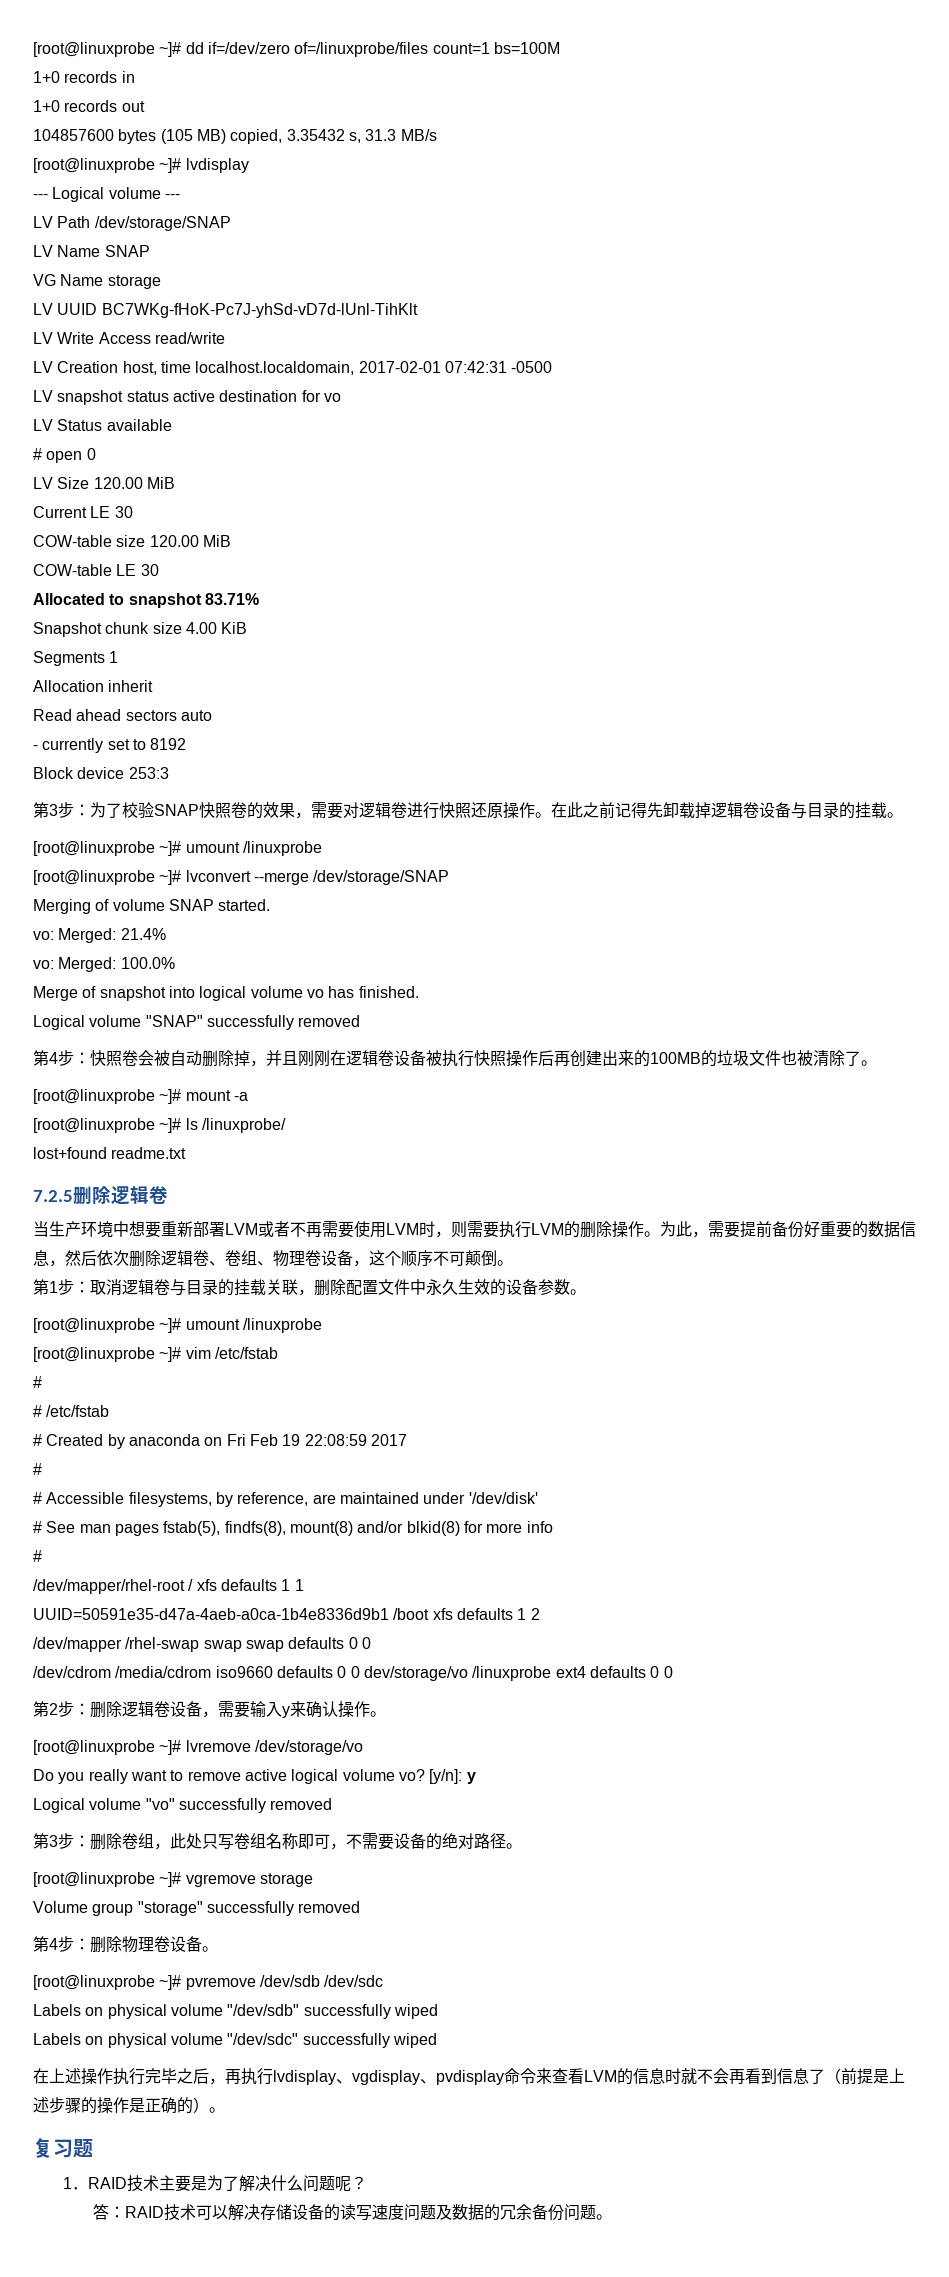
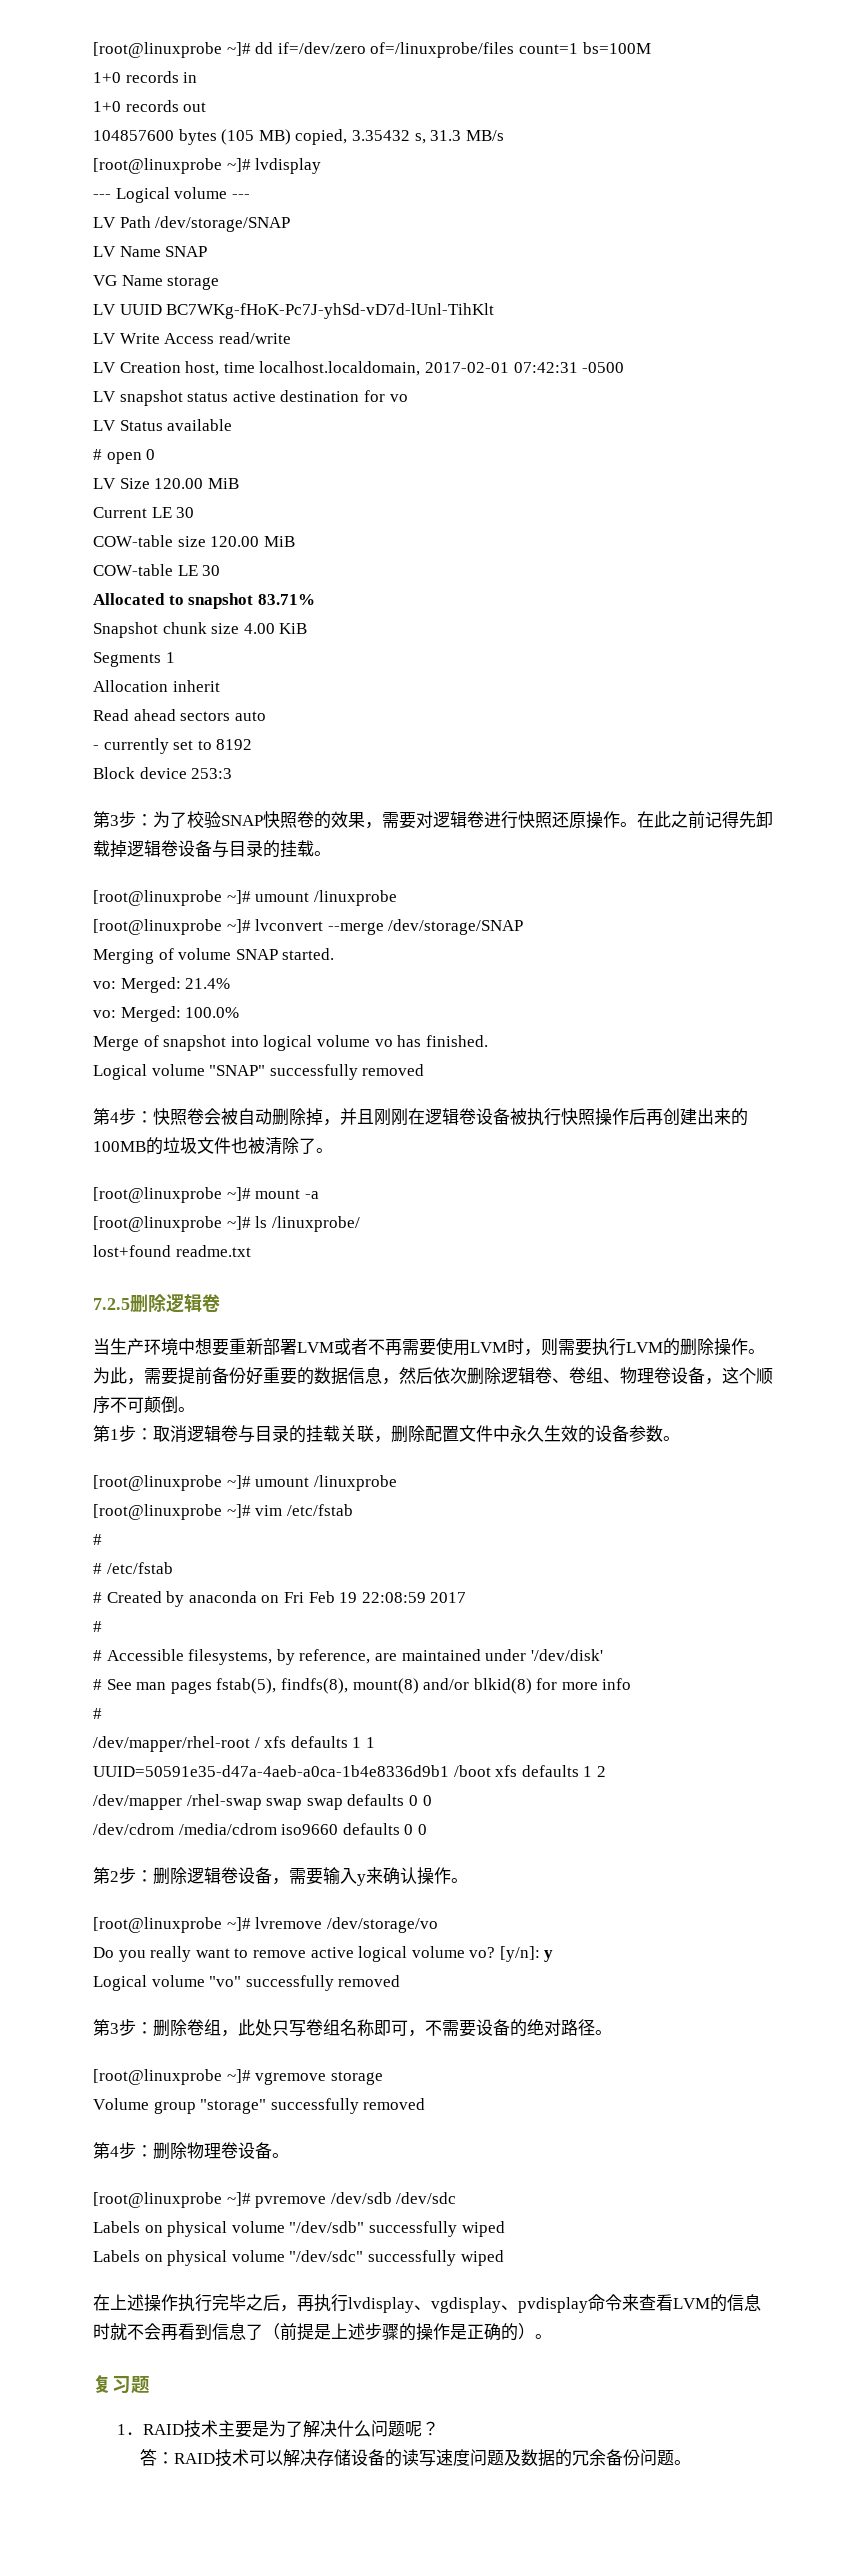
[363,1666,673,1681] dev/storage/vo /linuxprobe ext4 defaults 0 0 -> (427, 1829) none

